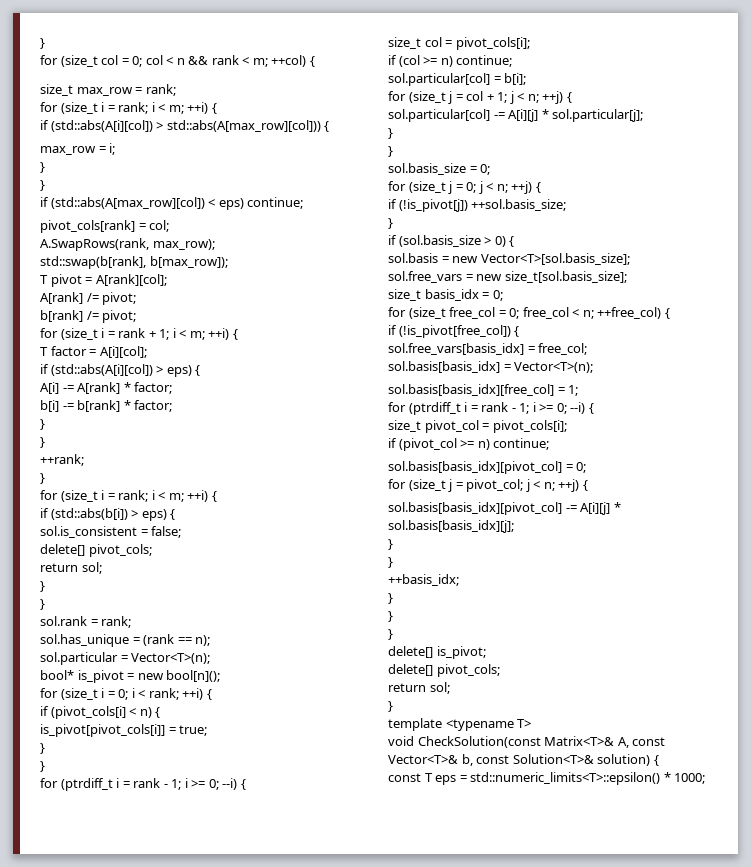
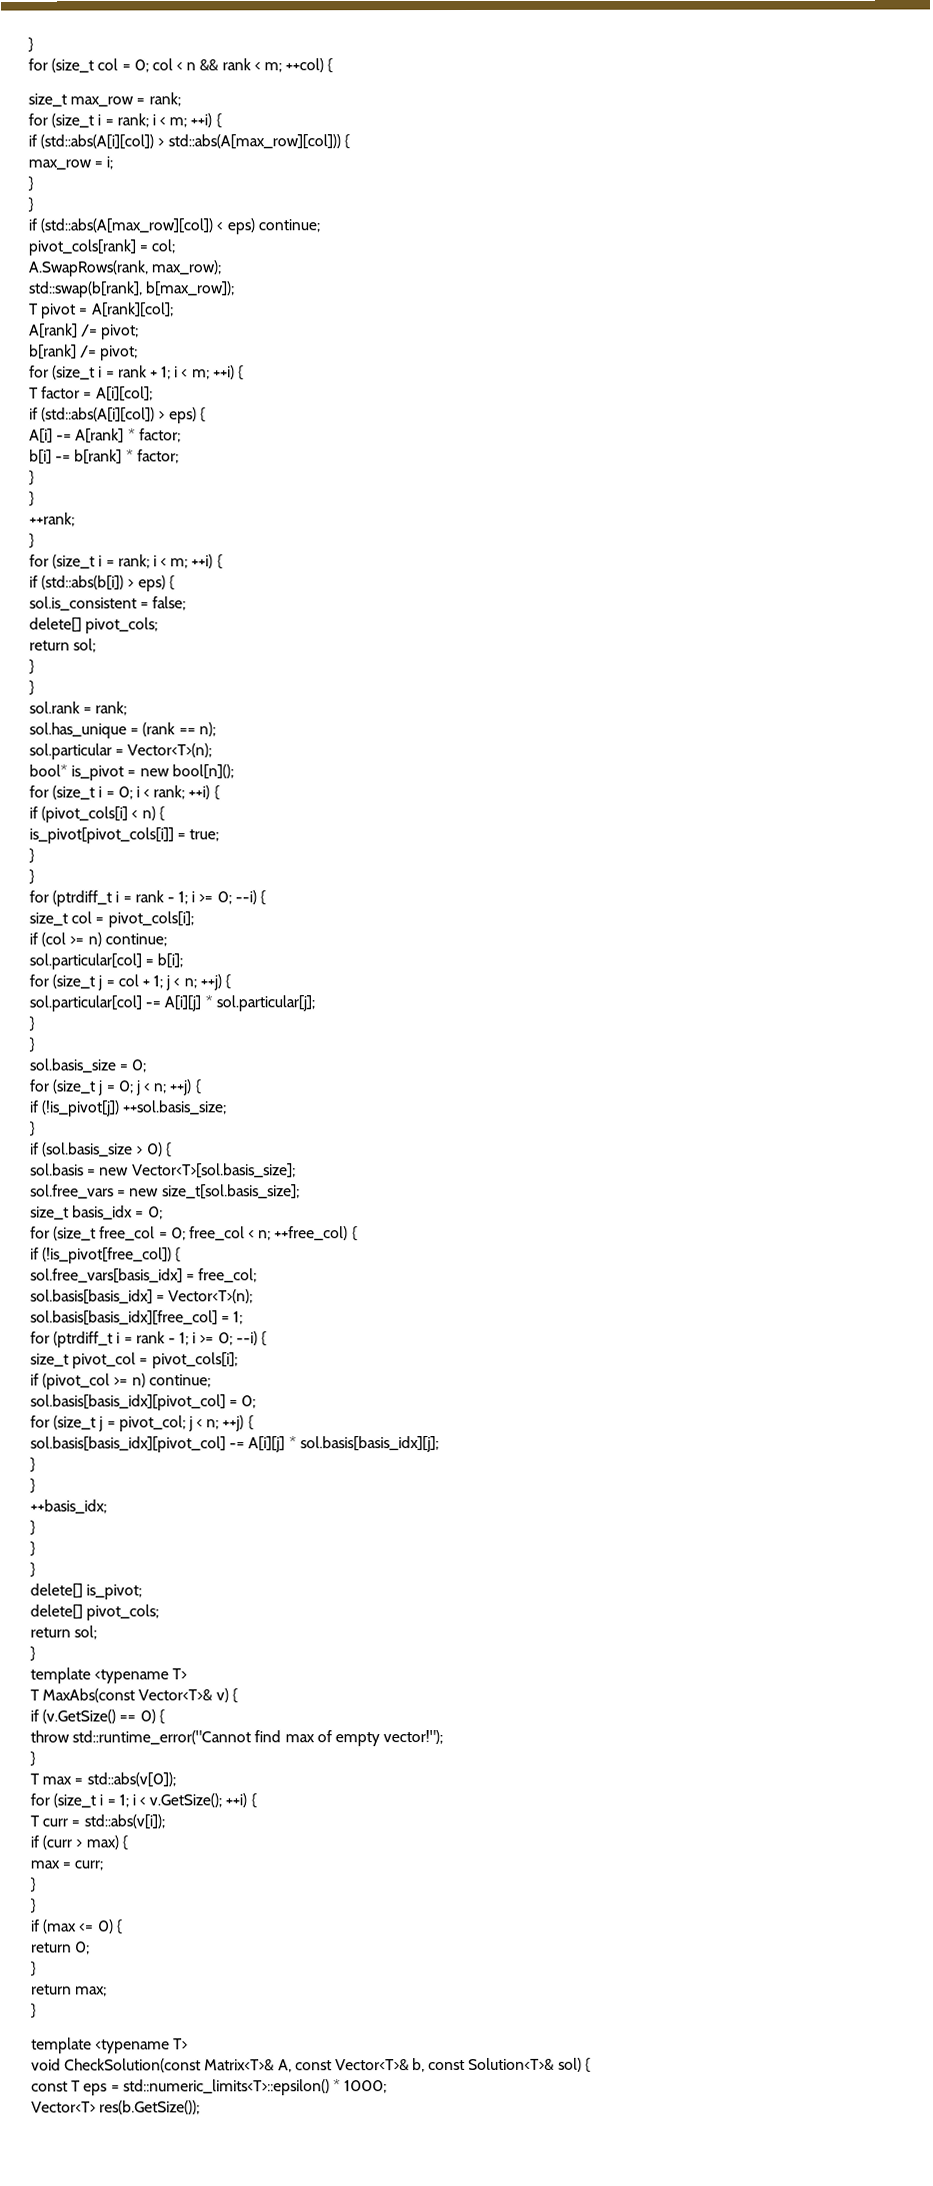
(532, 723) none -> [30,1688,238,1704] [30,1709,165,1725] [30,1730,444,1747] [30,1751,36,1767] [30,1772,176,1788] [30,1793,257,1809] [30,1814,165,1830] [30,1835,128,1851] [30,1860,104,1871] [30,1877,36,1893] [30,1898,37,1914] [31,1919,123,1935] [31,1941,91,1955] [31,1961,37,1977] [31,1984,108,1997] [31,2003,37,2019] [31,2037,189,2054] // T MaxAbs(const Vector<T>& v) { // if (v.GetSize() == 0) { // throw std::runtime_error("Cannot find max of empty vector!"); // } // T max = std::abs(v[0]); // for (size_t i = 1; i < v.GetSize(); ++i) { // T curr = std::abs(v[i]); // if (curr > max) { // max = curr; // } // } // if (max <= 0) { // return 0; // } // return max; // } // template <typename T>
[597,754,651,766] solution) -> [557,2057,582,2072] sol)
(706, 778) none -> [31,2100,201,2115] // Vector<T> res(b.GetSize());

